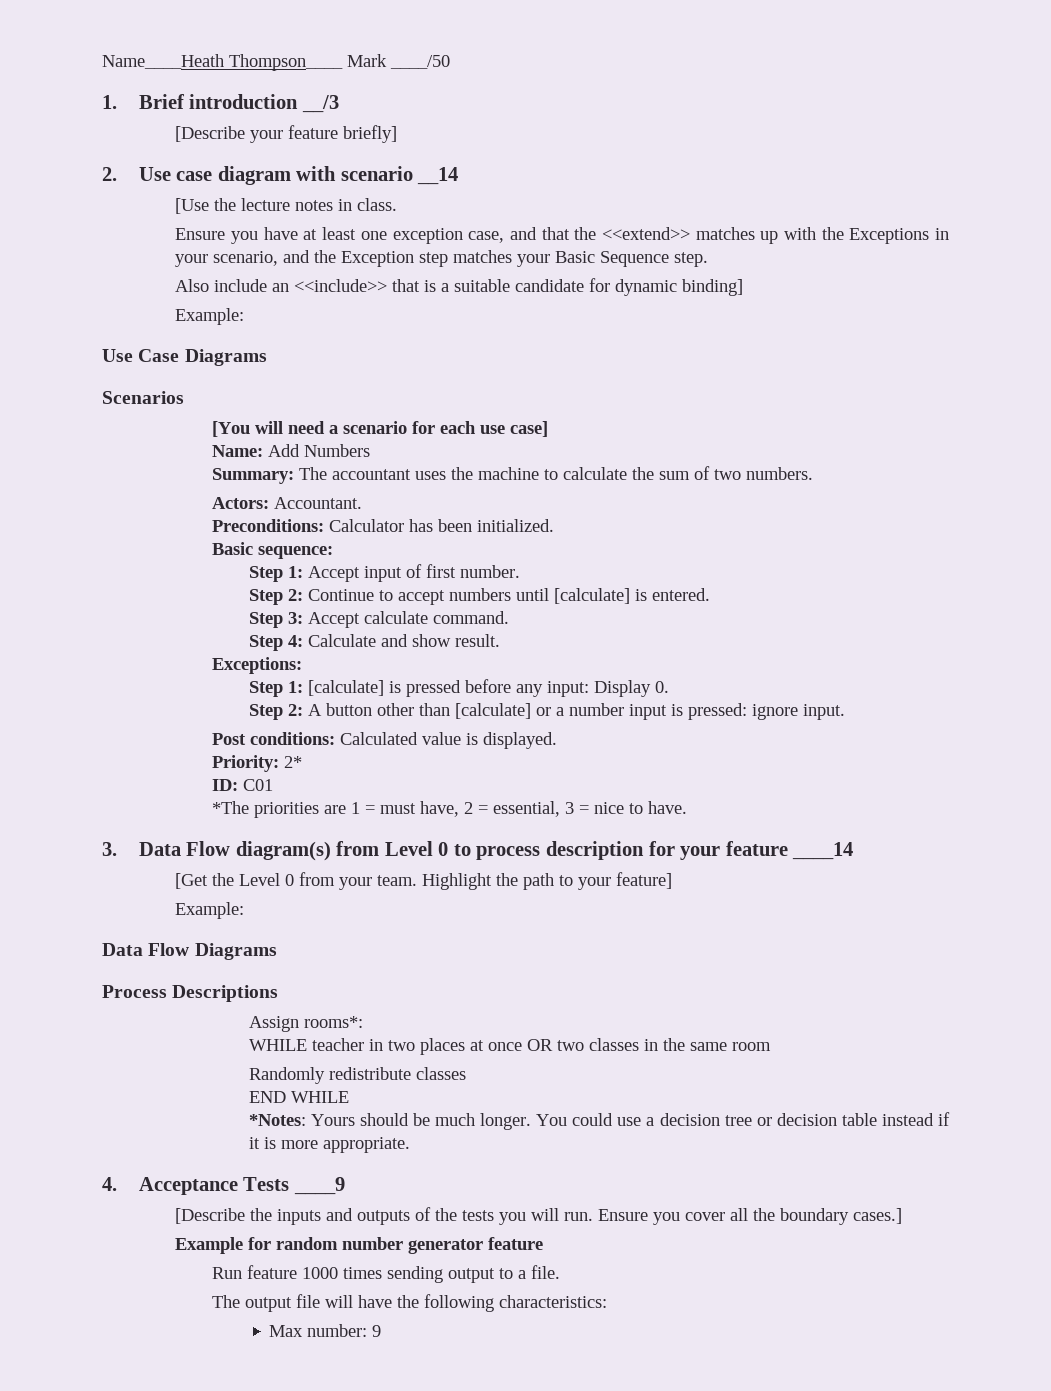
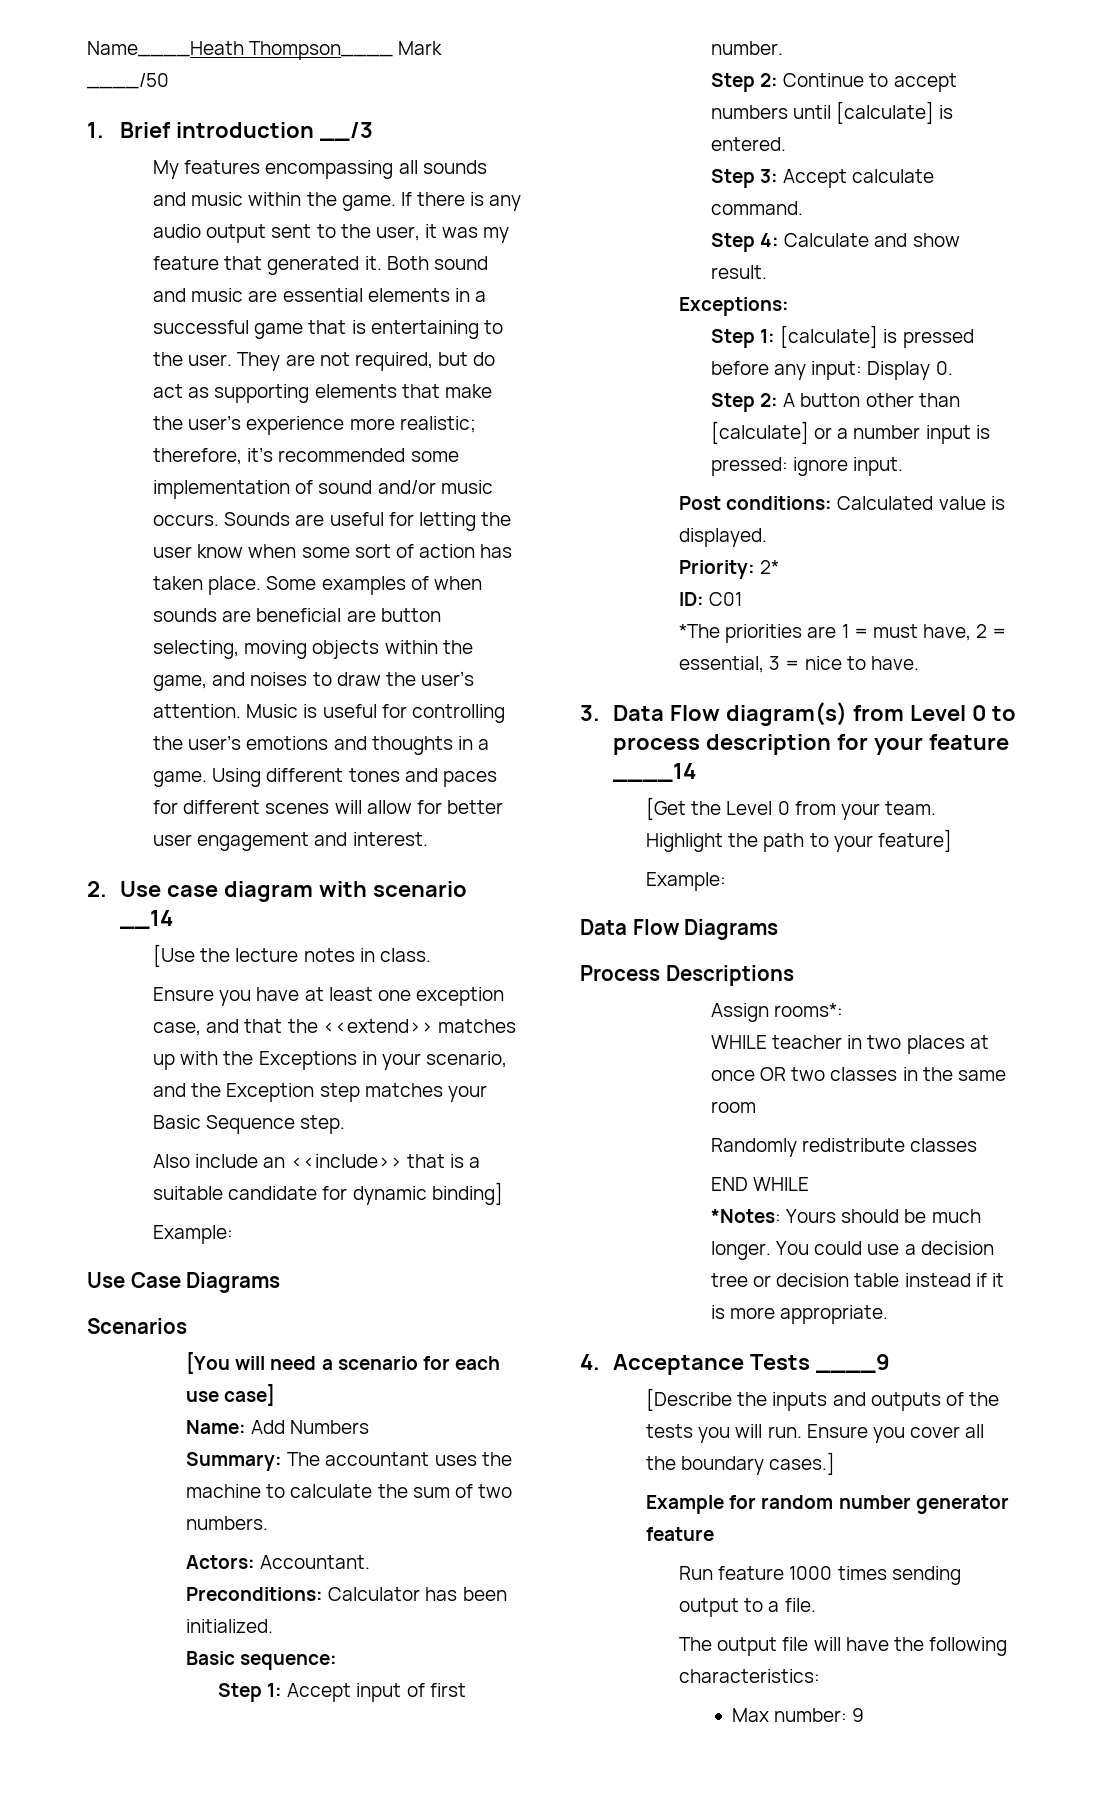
[175,125,398,143] [Describe your feature briefly] -> [153,160,487,179] [153,192,522,211] [153,224,510,243] [153,256,488,275] [153,288,486,302] [153,320,503,339] [153,352,496,371] [153,384,492,403] [153,415,476,435] [153,447,459,465] [153,480,493,499] [153,512,511,531] [153,544,513,558] [153,576,482,595] [153,608,441,622] [153,640,473,659] [153,671,474,691] [153,704,505,723] [153,735,489,755] [153,768,497,787] [153,800,503,814] [153,832,428,851] My features encompassing all sounds and music within the game. If there is any audio output sent to the user, it was my feature that generated it. Both sound and music are essential elements in a successful game that is entertaining to the user. They are not required, but do act as supporting elements that make the user’s experience more realistic; therefore, it’s recommended some implementation of sound and/or music occurs. Sounds are useful for letting the user know when some sort of action has taken place. Some examples of when sounds are beneficial are button selecting, moving objects within the game, and noises to draw the user’s attention. Music is useful for controlling the user’s emotions and thoughts in a game. Using different tones and paces for different scenes will allow for better user engagement and interest.

